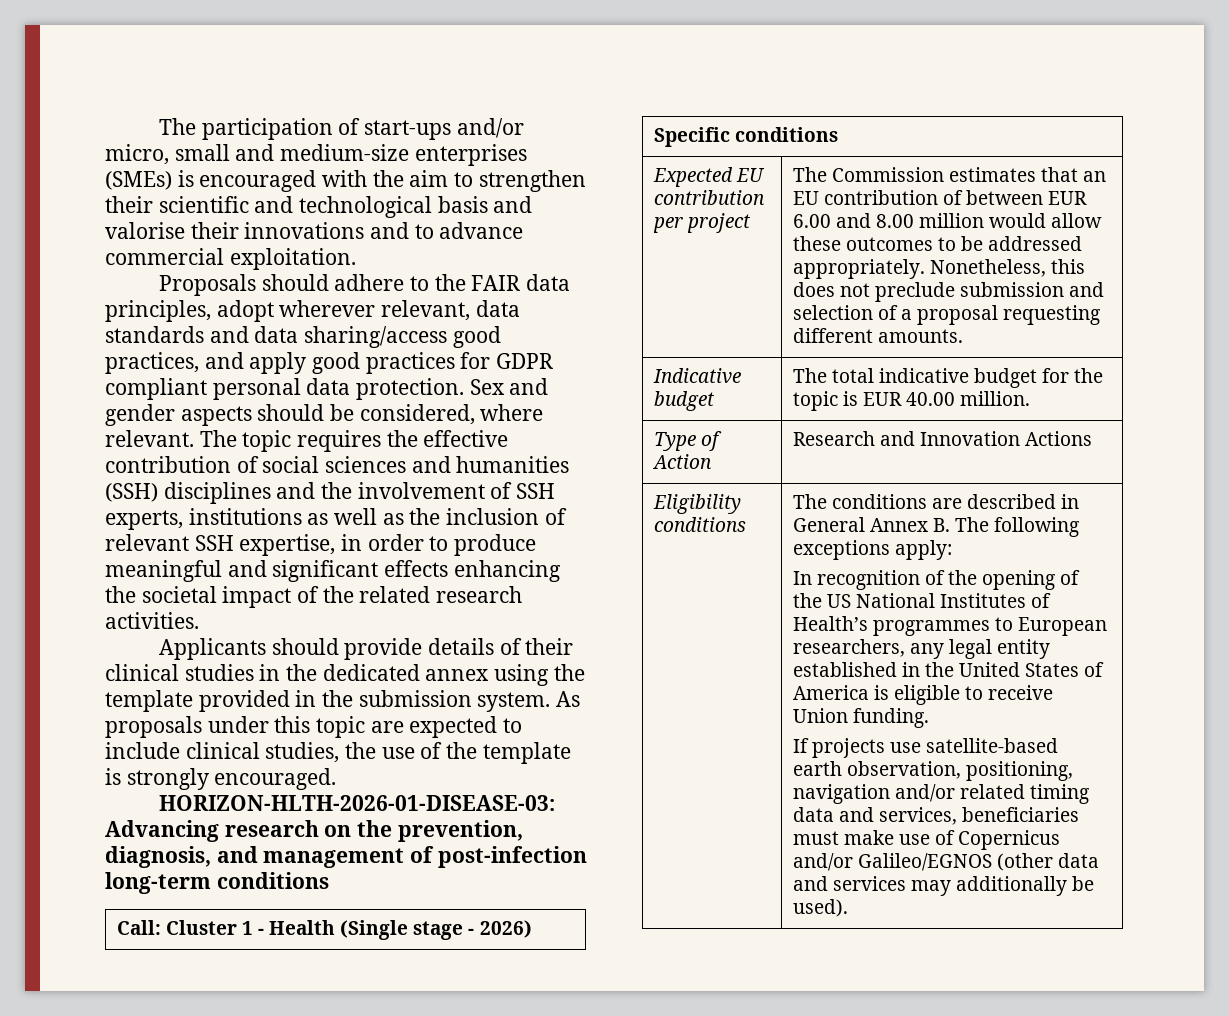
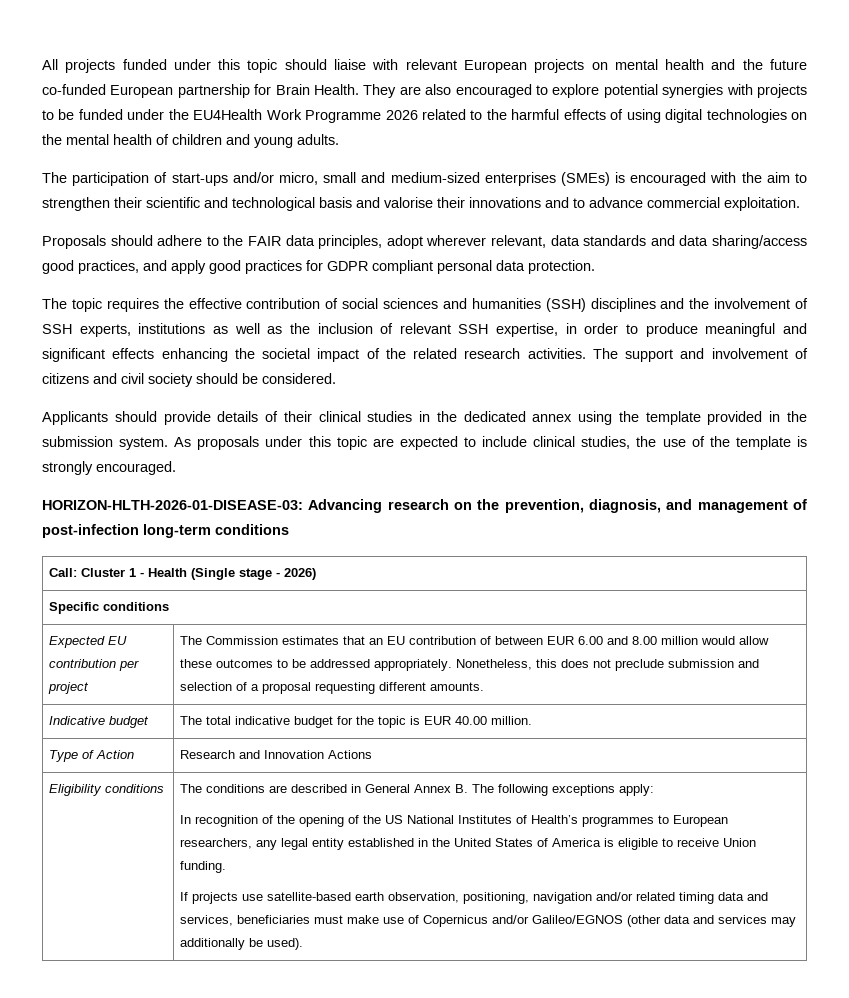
(159, 126) none -> [42,59,807,73] [42,84,807,98] [42,109,808,123] [42,134,339,148] All projects funded under this topic should liaise with relevant European projects on mental health and the future co-funded European partnership for Brain Health. They are also encouraged to explore potential synergies with projects to be funded under the EU4Health Work Programme 2026 related to the harmful effects of using digital technologies on the mental health of children and young adults. //
[280,144,410,161] medium-size -> [390,172,480,183] medium-sized
[469,378,549,395] [105,404,544,426] [105,430,194,447] Sex and gender aspects should be considered, where relevant. -> (595, 267) //
(199, 620) none -> [592,348,808,362] [42,373,336,387] The support and involvement of citizens and civil society should be considered.

